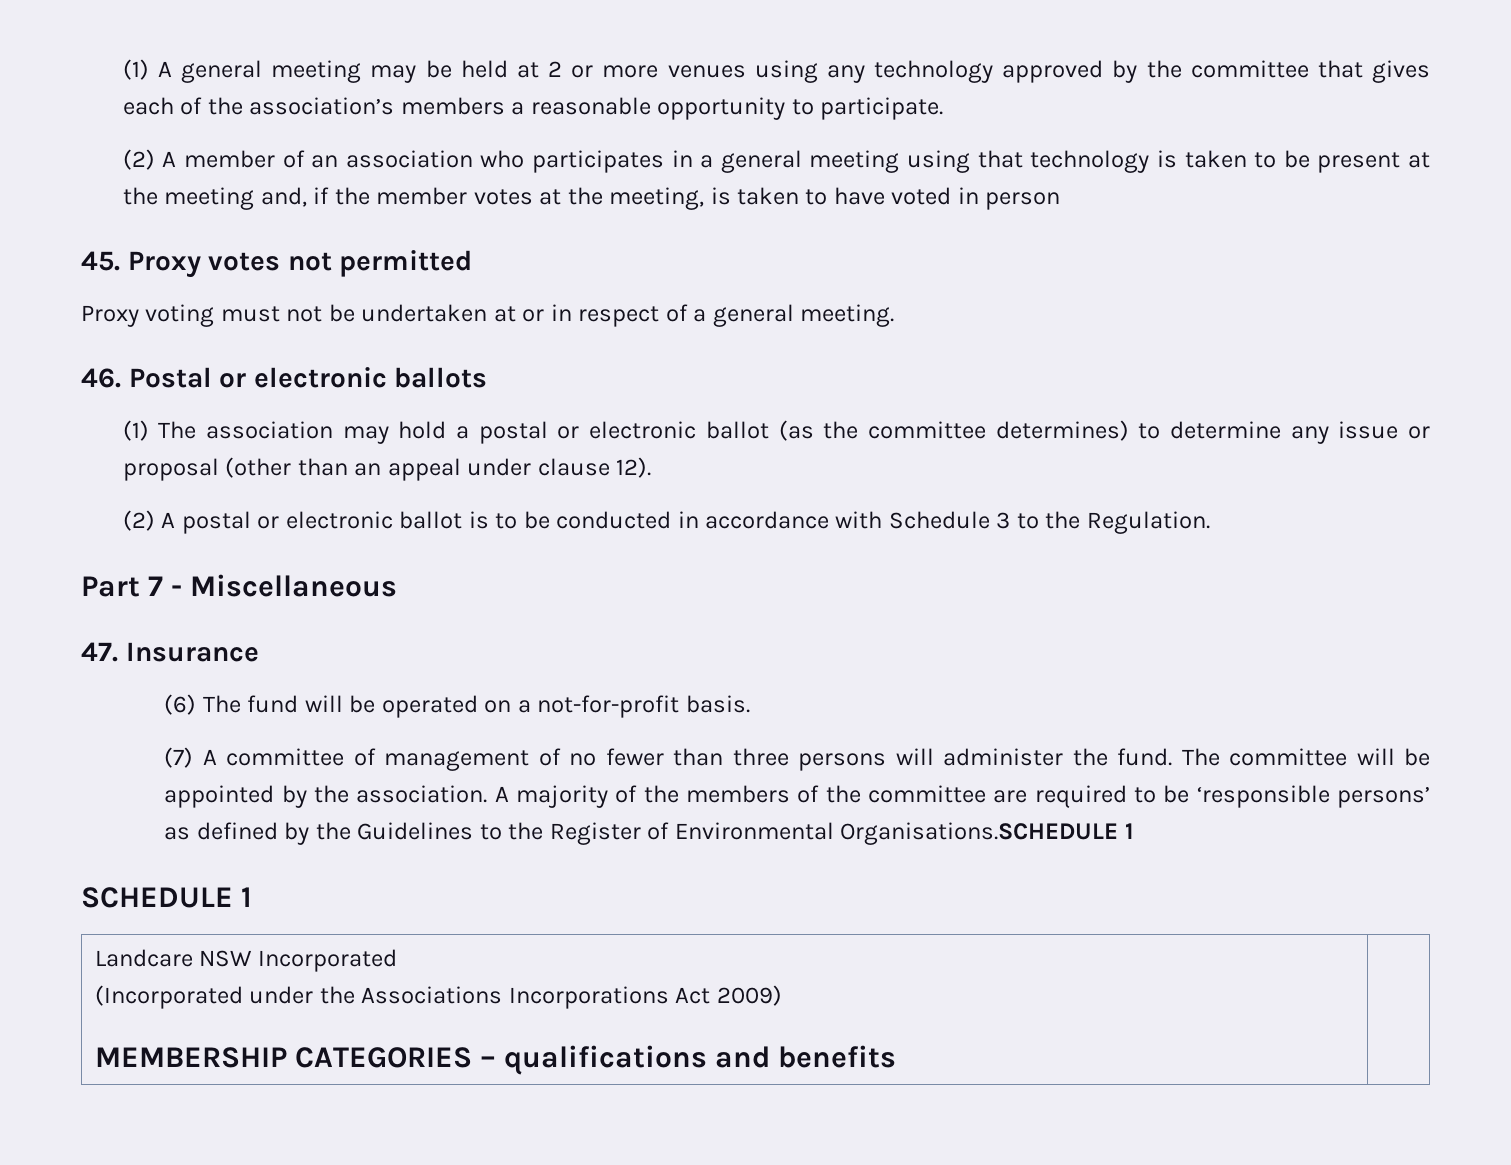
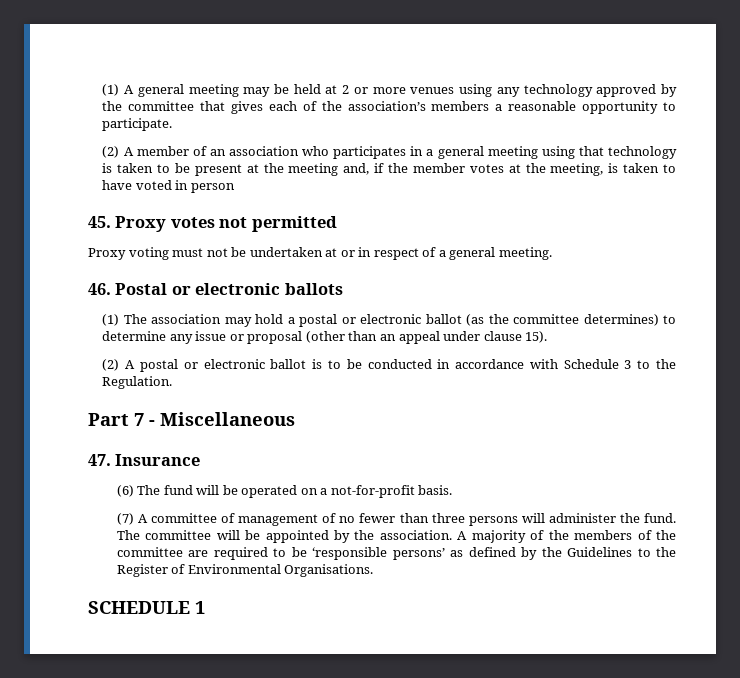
[616,457,652,478] 12). -> [525,331,548,343] 15).
[840,822,1134,845] Organisations.SCHEDULE 1 -> [284,564,374,577] Organisations.
[94,949,397,972] [94,985,782,1009] [94,1045,897,1075] // Landcare NSW Incorporated // (Incorporated under the Associations Incorporations Act 2009) // MEMBERSHIP CATEGORIES – qualifications and benefits | -> (205, 607) none

